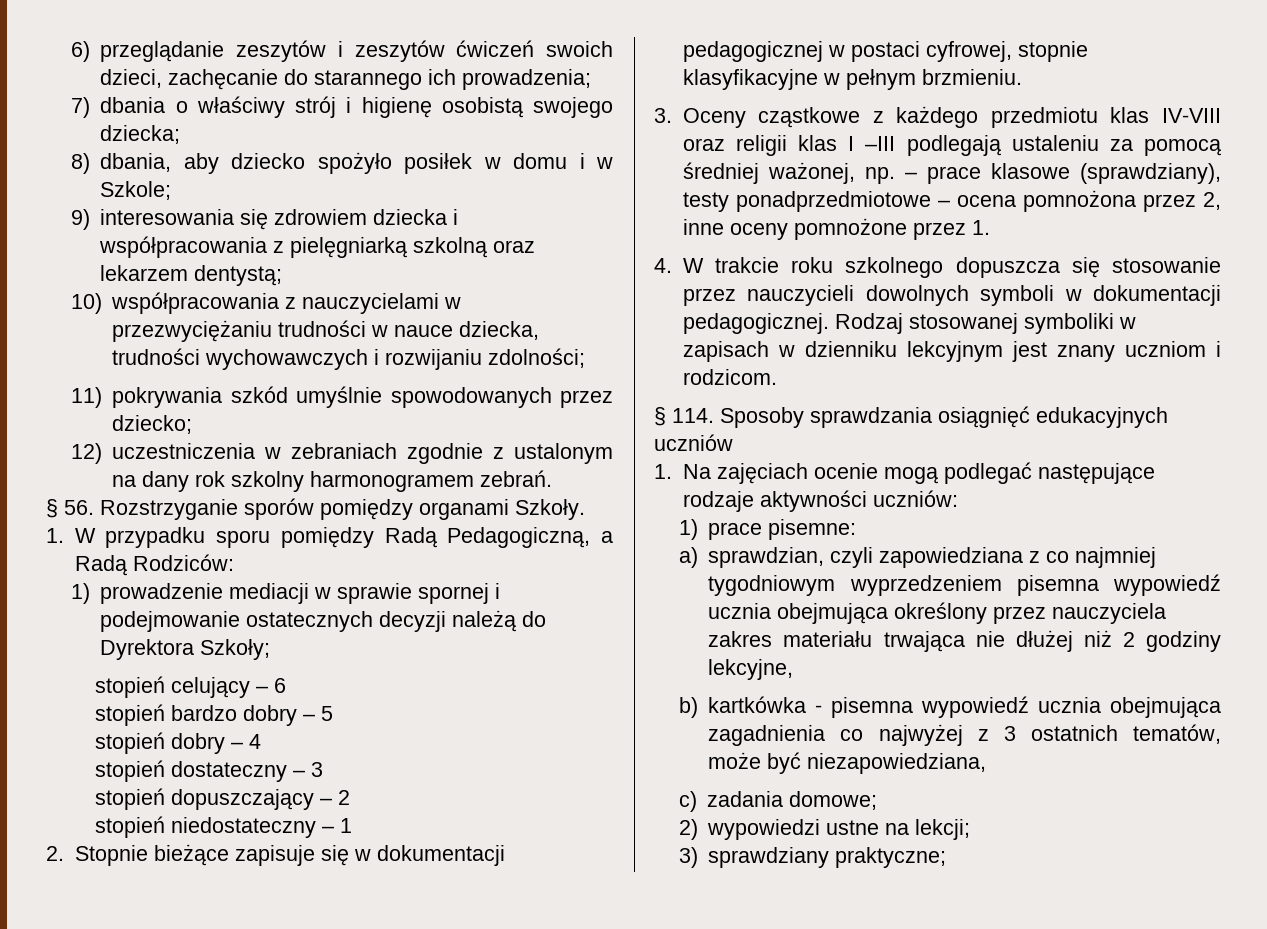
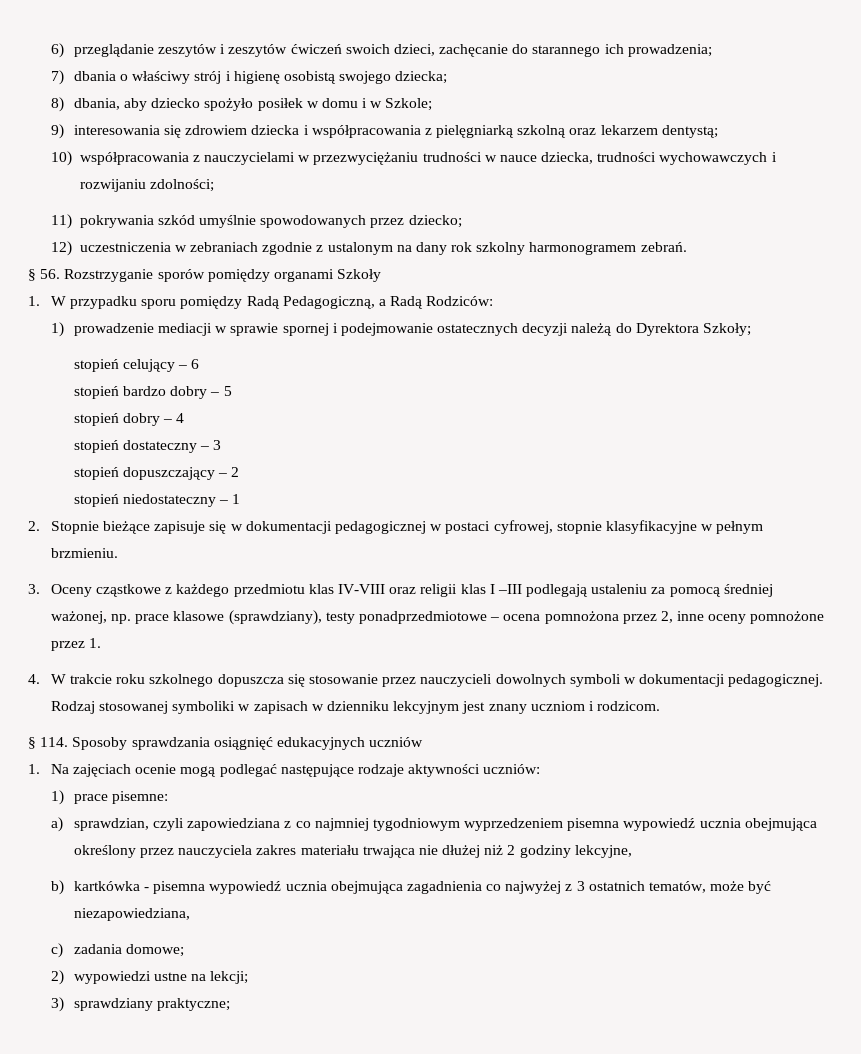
[515,499,585,520] Szkoły. -> [337,269,382,282] Szkoły
[904,172,917,179] – -> (132, 619) none

